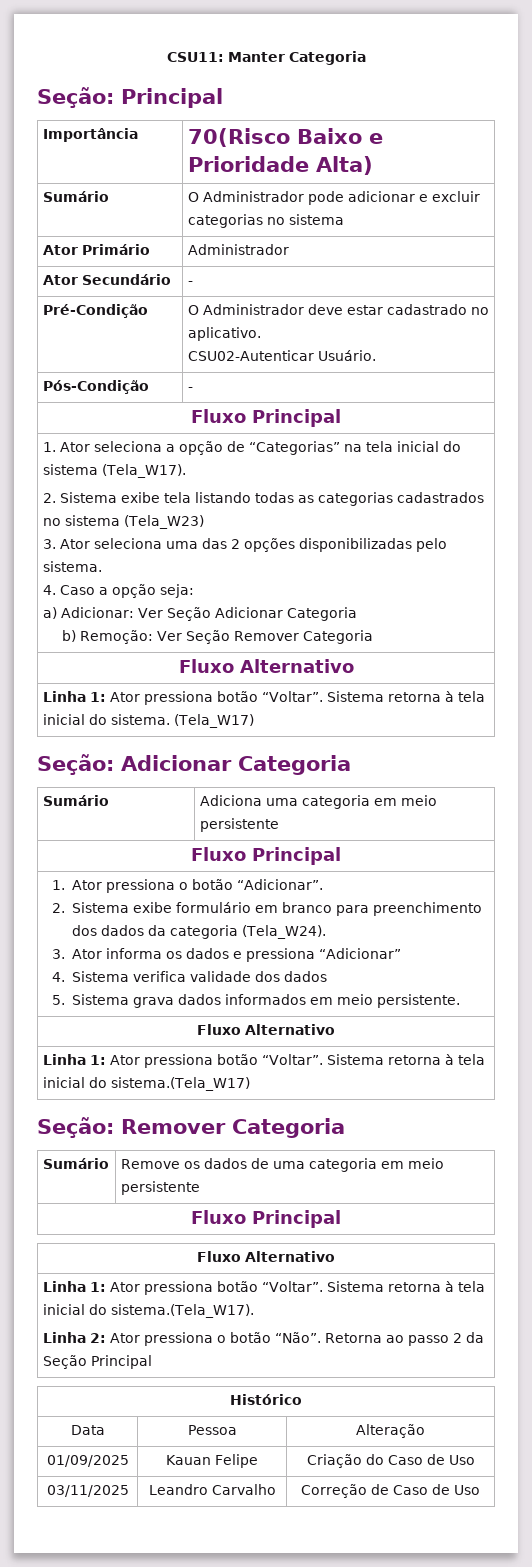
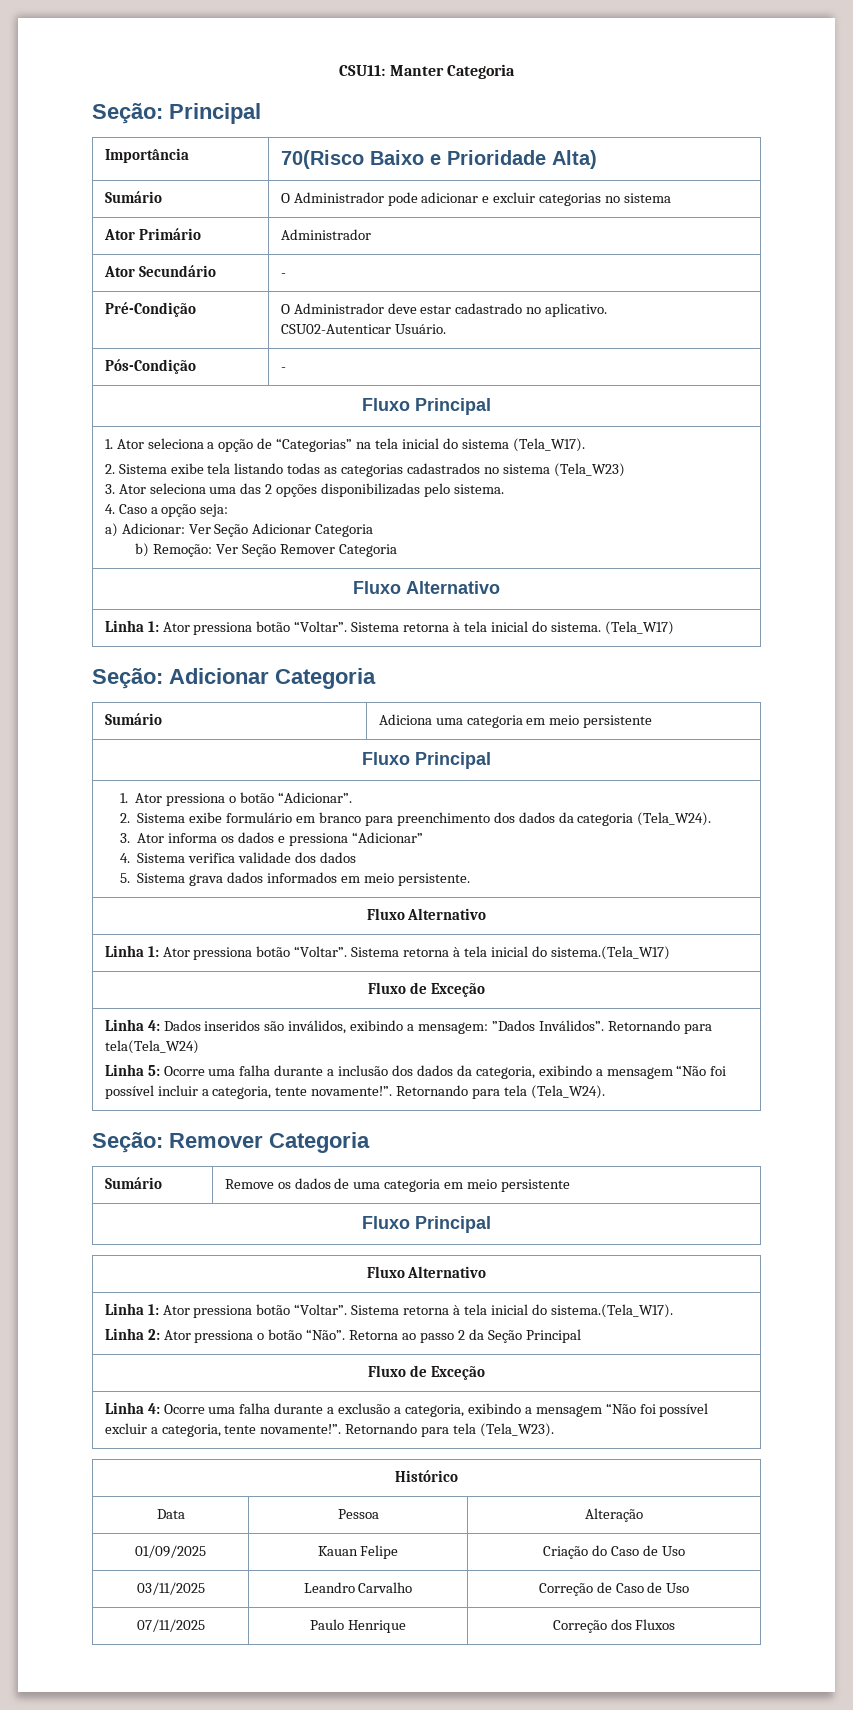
(250, 1084) none -> [368,982,485,997] [104,1019,712,1034] [104,1040,199,1054] [104,1064,727,1079] [104,1085,605,1099] // Fluxo de Exceção // Linha 4: Dados inseridos são inválidos, exibindo a mensagem: ”Dados Inválidos”. Retornando para tela(Tela_W24) // Linha 5: Ocorre uma falha durante a inclusão dos dados da categoria, exibindo a mensagem “Não foi possível incluir a categoria, tente novamente!”. Retornando para tela (Tela_W24).
(152, 1362) none -> [368,1365,485,1380] [104,1402,709,1417] [104,1423,555,1437] // Fluxo de Exceção // Linha 4: Ocorre uma falha durante a exclusão a categoria, exibindo a mensagem “Não foi possível excluir a categoria, tente novamente!”. Retornando para tela (Tela_W23).
(480, 1490) none -> [136,1619,205,1632] [310,1619,406,1633] [552,1619,676,1633] // 07/11/2025 | Paulo Henrique | Correção dos Fluxos

